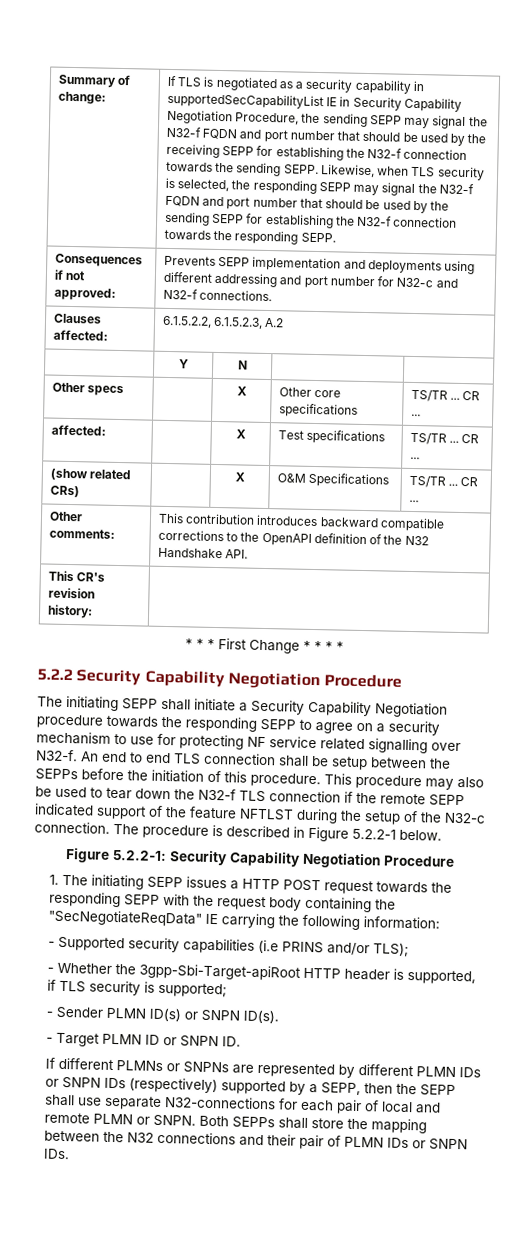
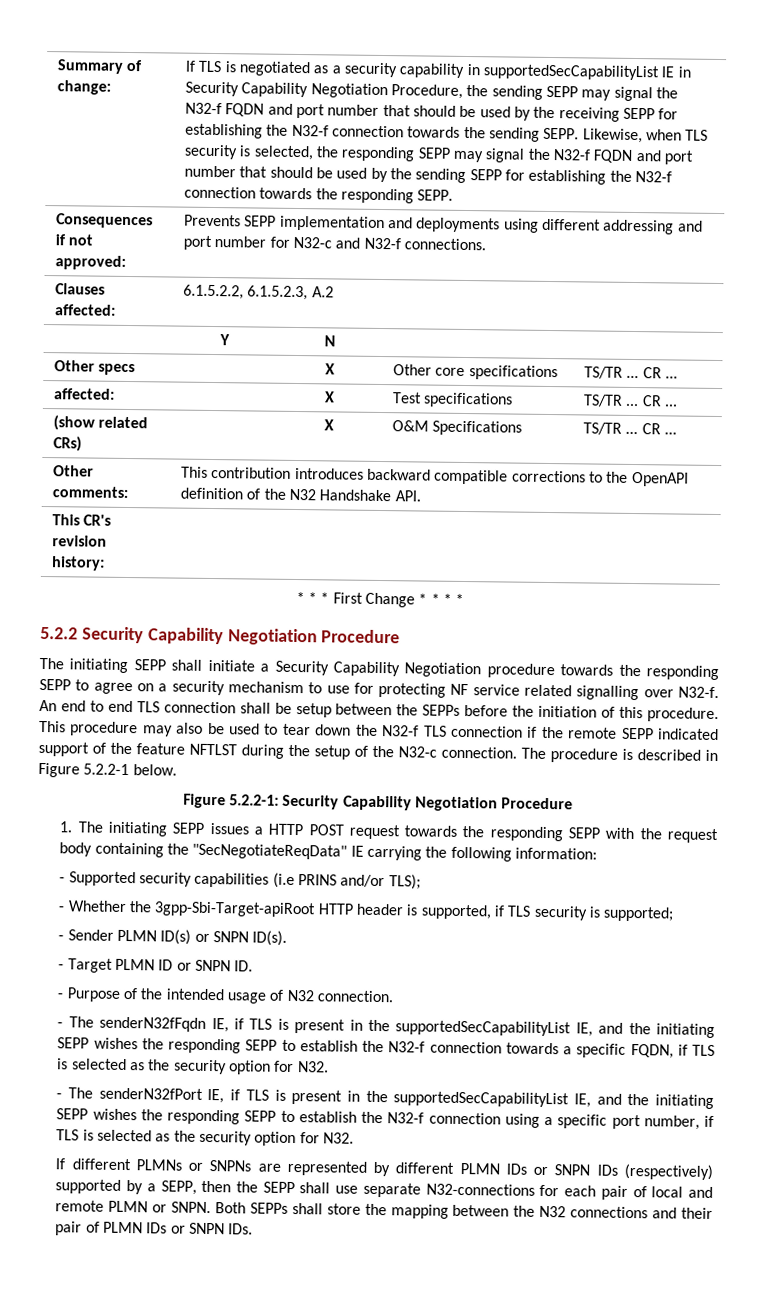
(241, 1041) none -> [57,987,393,1004] [57,1016,715,1039] [57,1037,716,1059] [57,1058,329,1075] [56,1087,714,1109] [56,1108,715,1130] [56,1129,354,1147] // - Purpose of the intended usage of N32 connection. // - The senderN32fFqdn IE, if TLS is present in the supportedSecCapabilityList IE, and the initiating SEPP wishes the responding SEPP to establish the N32-f connection towards a specific FQDN, if TLS is selected as the security option for N32. // - The senderN32fPort IE, if TLS is present in the supportedSecCapabilityList IE, and the initiating SEPP wishes the responding SEPP to establish the N32-f connection using a specific port number, if TLS is selected as the security option for N32.

